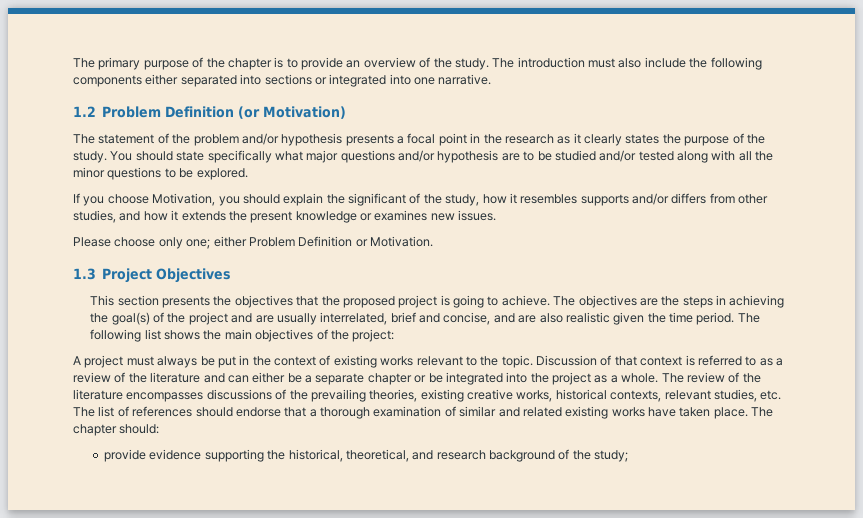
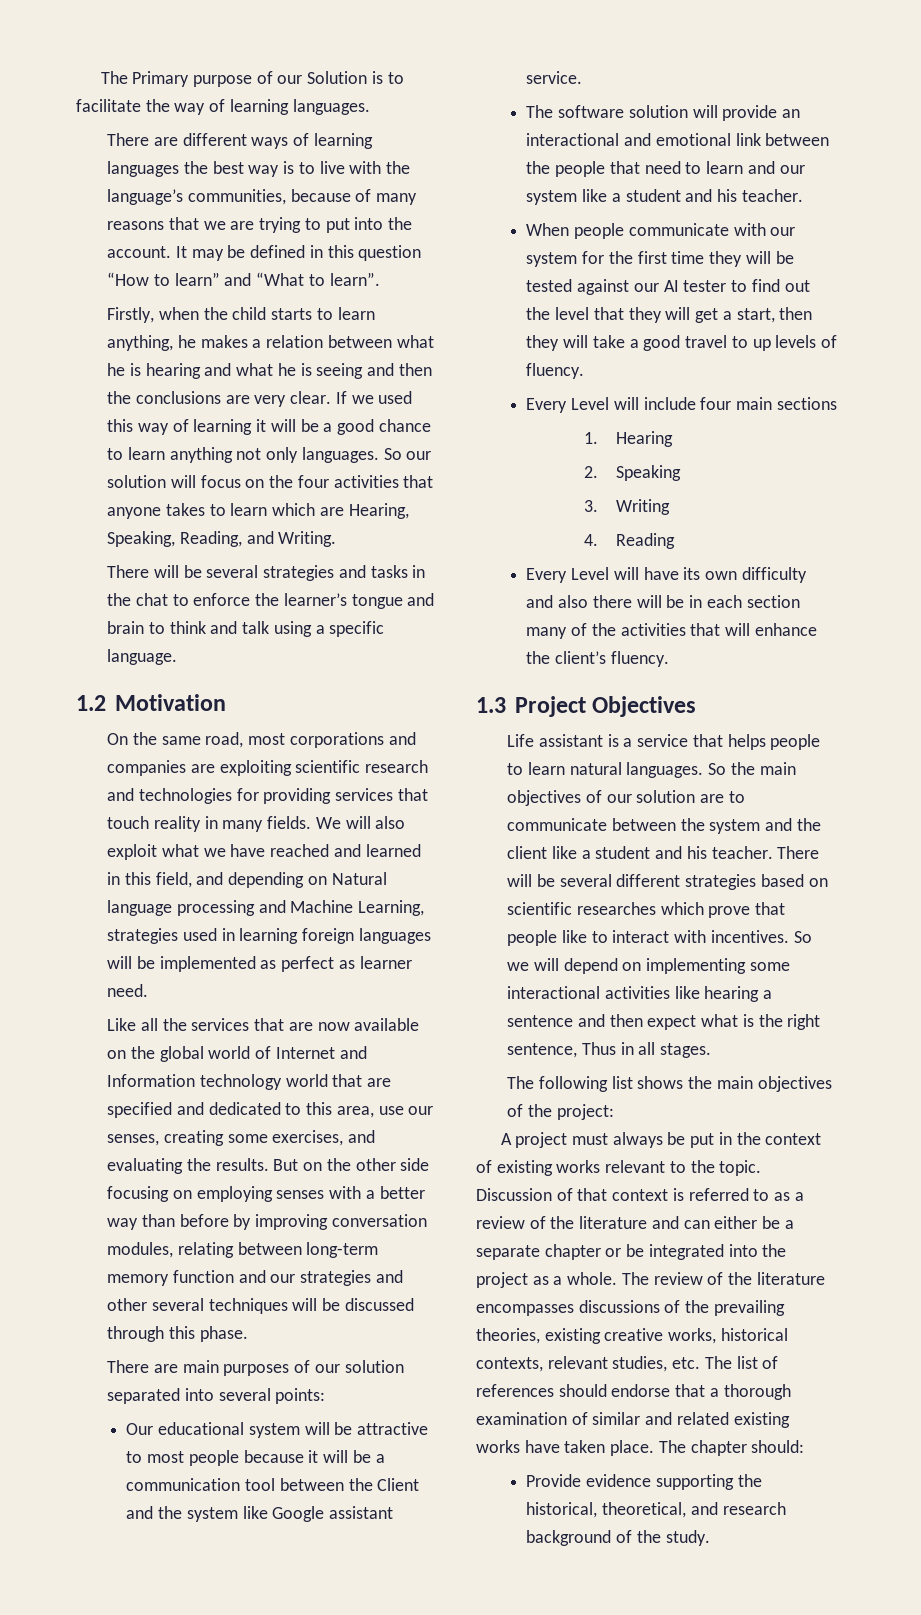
[73,57,762,70] [73,74,492,87] [73,106,347,119] [73,133,765,146] [73,150,774,163] [73,167,248,180] [73,193,769,206] [73,210,497,223] [73,236,433,249] [73,268,232,283] [90,295,785,308] [90,312,735,325] The primary purpose of the chapter is to provide an overview of the study. The introduction must also include the following components either separated into sections or integrated into one narrative. // 1.2 Problem Definition (or Motivation) // The statement of the problem and/or hypothesis presents a focal point in the research as it clearly states the purpose of the study. You should state specifically what major questions and/or hypothesis are to be studied and/or tested along with all the minor questions to be explored. // If you choose Motivation, you should explain the significant of the study, how it resembles supports and/or differs from other studies, and how it extends the present knowledge or examines new issues. // Please choose only one; either Problem Definition or Motivation. // 1.3 Project Objectives // This section presents the objectives that the proposed project is going to achieve. The objectives are the steps in achieving the goal(s) of the project and are usually interrelated, brief and concise, and are also realistic given the time period. -> [100,71,404,87] [76,99,370,115] [107,133,373,149] [107,161,411,177] [107,189,418,205] [107,217,413,233] [107,245,422,261] [107,272,380,286] [107,307,375,323] [107,335,434,351] [107,363,432,379] [107,391,413,407] [107,419,431,435] [107,447,432,463] [107,475,434,488] [107,503,409,519] [107,531,337,547] [107,565,426,581] [107,593,435,609] [107,621,385,637] [107,649,178,665] [76,694,226,711] [107,732,416,748] [107,760,429,776] [107,788,428,804] [107,816,406,832] [107,844,421,860] [107,872,387,888] [107,900,425,916] [107,928,431,944] [107,956,412,972] [107,984,149,997] [107,1018,420,1031] [107,1046,367,1062] [107,1074,392,1090] [107,1102,434,1118] [107,1130,376,1146] [107,1158,430,1174] [107,1186,425,1202] [107,1214,427,1230] [107,1242,379,1258] [107,1270,403,1286] [107,1298,414,1314] [107,1326,248,1342] [107,1360,404,1376] [107,1388,326,1404] [126,1422,429,1438] [126,1450,385,1466] [126,1478,420,1491] [126,1506,394,1522] [526,71,583,84] [526,105,801,121] [526,133,830,146] [526,161,805,177] [526,189,803,205] [526,223,796,239] [526,251,794,267] [526,279,810,295] [526,307,813,323] [526,335,837,351] [526,363,585,379] [526,397,837,413] [584,431,673,447] [584,465,681,481] [584,499,670,515] [584,533,675,549] [526,567,807,583] [526,595,800,608] [526,623,817,639] [526,651,669,667] [476,696,697,717] [507,734,821,750] [507,762,796,778] [507,790,745,806] [507,818,821,834] [507,846,820,859] [507,874,828,890] [507,902,786,918] [507,930,812,946] [507,958,790,974] [507,986,773,1002] [507,1014,821,1030] [507,1042,712,1058] The Primary purpose of our Solution is to facilitate the way of learning languages. // There are different ways of learning languages the best way is to live with the language’s communities, because of many reasons that we are trying to put into the account. It may be defined in this question “How to learn” and “What to learn”. // Firstly, when the child starts to learn anything, he makes a relation between what he is hearing and what he is seeing and then the conclusions are very clear. If we used this way of learning it will be a good chance to learn anything not only languages. So our solution will focus on the four activities that anyone takes to learn which are Hearing, Speaking, Reading, and Writing. // There will be several strategies and tasks in the chat to enforce the learner’s tongue and brain to think and talk using a specific language. // 1.2 Motivation // On the same road, most corporations and companies are exploiting scientific research and technologies for providing services that touch reality in many fields. We will also exploit what we have reached and learned in this field, and depending on Natural language processing and Machine Learning, strategies used in learning foreign languages will be implemented as perfect as learner need. // Like all the services that are now available on the global world of Internet and Information technology world that are specified and dedicated to this area, use our senses, creating some exercises, and evaluating the results. But on the other side focusing on employing senses with a better way than before by improving conversation modules, relating between long-term memory function and our strategies and other several techniques will be discussed through this phase. // There are main purposes of our solution separated into several points: // Our educational system will be attractive to most people because it will be a communication tool between the Client and the system like Google assistant service. // The software solution will provide an interactional and emotional link between the people that need to learn and our system like a student and his teacher. // When people communicate with our system for the first time they will be tested against our AI tester to find out the level that they will get a start, then they will take a good travel to up levels of fluency. // Every Level will include four main sections // 1. Hearing // 2. Speaking // 3. Writing // 4. Reading // Every Level will have its own difficulty and also there will be in each section many of the activities that will enhance the client’s fluency. // 1.3 Project Objectives // Life assistant is a service that helps people to learn natural languages. So the main objectives of our solution are to communicate between the system and the client like a student and his teacher. There will be several different strategies based on scientific researches which prove that people like to interact with incentives. So we will depend on implementing some interactional activities like hearing a sentence and then expect what is the right sentence, Thus in all stages. //
[104,449,147,462] provide -> [526,1474,582,1487] Provide
[594,450,629,462] study; -> [665,1530,710,1546] study.

